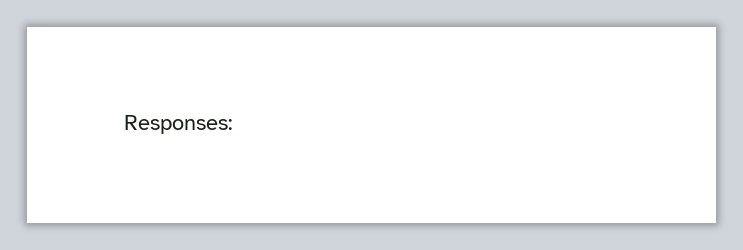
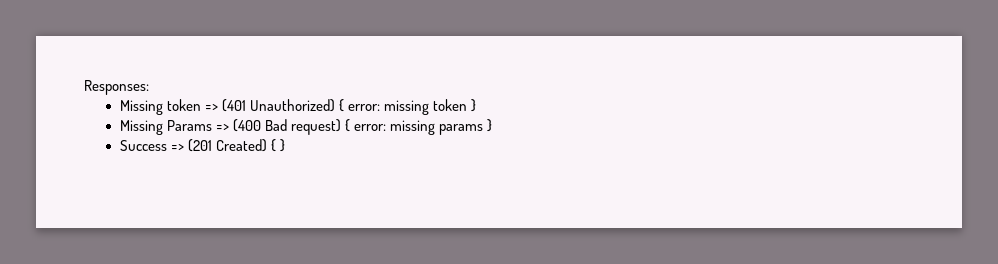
(233, 124) none -> [119,99,477,115] [119,119,493,135] [119,139,285,152] // Missing token => (401 Unauthorized) { error: missing token } // Missing Params => (400 Bad request) { error: missing params } // Success => (201 Created) { }

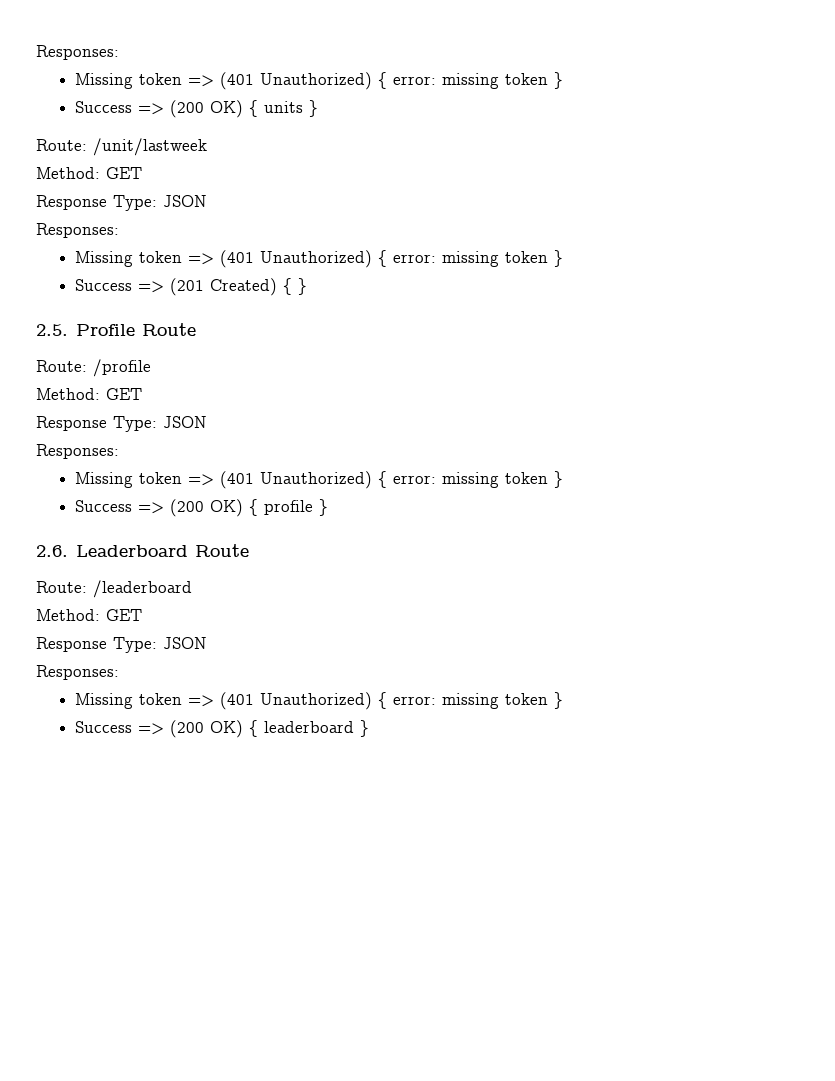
[119,119,484,135] Missing Params => (400 Bad request) { error: missing params -> [74,100,318,118] [36,138,207,156] [36,167,142,179] [36,195,207,211] [36,223,119,238] [74,250,548,268] Success => (200 OK) { units } // Route: /unit/lastweek // Method: GET // Response Type: JSON // Responses: // Missing token => (401 Unauthorized) { error: missing token
(285, 145) none -> [36,323,197,336] [36,359,151,377] [36,388,142,400] [36,416,207,432] [36,444,119,459] [74,471,563,489] [74,499,328,517] [36,544,250,557] [36,580,192,598] [36,609,142,621] [36,637,207,653] [36,665,119,680] [74,692,563,710] [74,720,369,738] // 2.5. Profile Route // Route: /profile // Method: GET // Response Type: JSON // Responses: // Missing token => (401 Unauthorized) { error: missing token } // Success => (200 OK) { profile } // 2.6. Leaderboard Route // Route: /leaderboard // Method: GET // Response Type: JSON // Responses: // Missing token => (401 Unauthorized) { error: missing token } // Success => (200 OK) { leaderboard }

